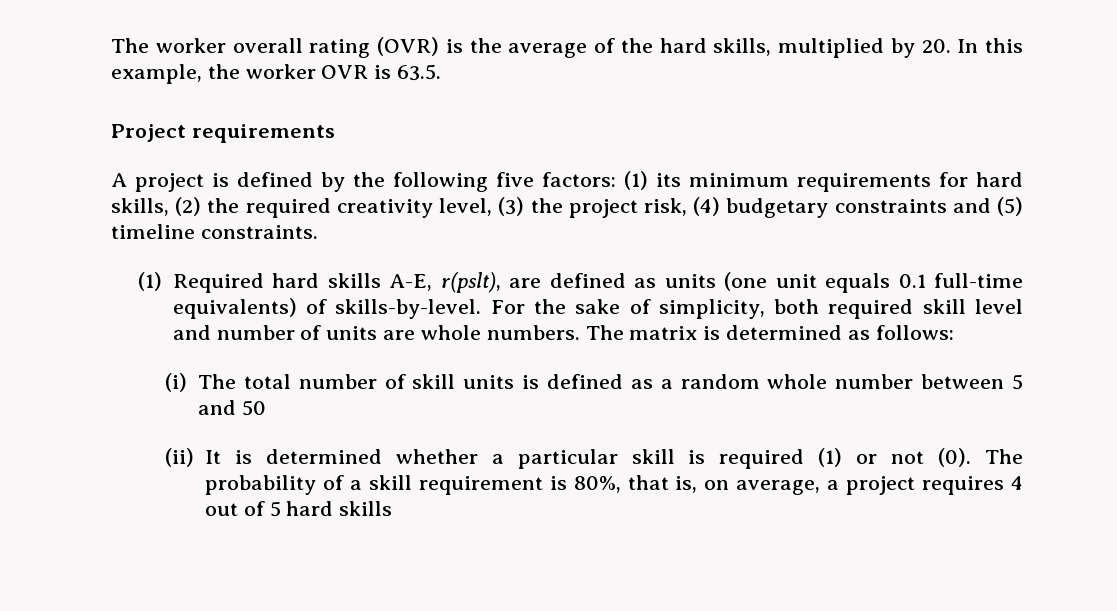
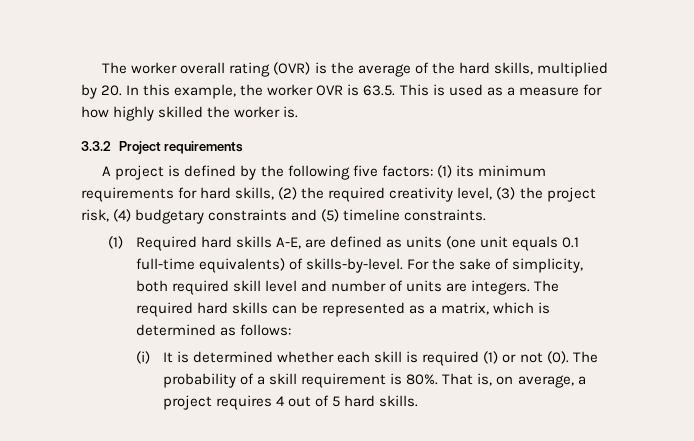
(442, 72) // -> [399,84,602,96] [81,106,299,121] [81,141,111,151] This is used as a measure for how highly skilled the worker is. // 3.3.2
[440,272,501,293] r(pslt), -> (301, 243) none
[420,325,698,340] whole numbers. The matrix -> [471,280,560,295] [135,302,535,317] integers. The required hard skills can be represented as a matrix, which
[197,374,1023,390] [197,400,266,416] [165,448,195,467] The total number of skill units is defined as a random whole number between 5 and 50 // (ii) -> (150, 357) none
[491,449,618,469] a particular -> [337,351,371,363] each
[573,475,669,493] 80%, that -> [406,373,474,385] 80%. That
[339,501,393,516] skills -> [379,395,419,407] skills.

